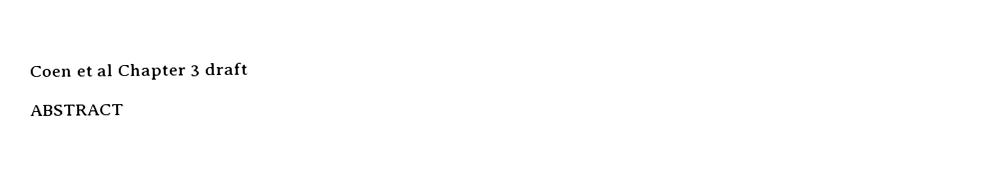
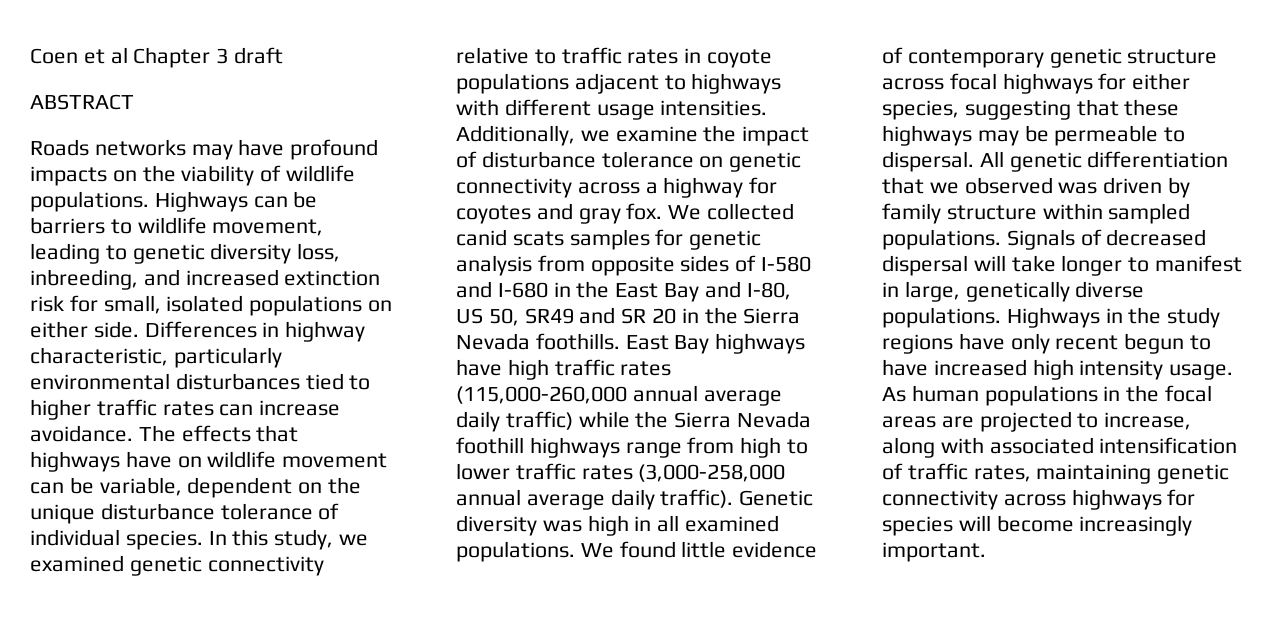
(124, 110) none -> [30,139,379,160] [30,165,356,186] [30,191,318,212] [30,217,324,236] [30,243,341,264] [30,269,381,290] [30,295,393,316] [30,321,366,342] [30,347,282,368] [30,373,371,390] [30,399,341,420] [30,425,299,442] [30,451,388,472] [30,477,362,498] [30,503,340,524] [30,529,369,550] [30,555,324,576] [456,47,773,68] [456,73,782,94] [456,99,768,120] [456,125,810,146] [456,151,802,172] [456,177,778,198] [456,203,795,224] [456,229,762,250] [456,255,812,276] [456,281,791,302] [456,307,801,326] [456,333,806,354] [456,359,672,380] [456,385,782,406] [456,411,812,432] [456,437,809,458] [456,463,786,482] [456,489,814,510] [456,515,780,536] [456,541,818,562] [882,47,1218,68] [882,73,1191,94] [882,99,1180,120] [882,125,1186,146] [882,151,1229,172] [882,177,1191,198] [882,203,1191,224] [882,229,1207,250] [882,255,1243,276] [882,281,1145,302] [882,307,1221,328] [882,333,1212,354] [882,359,1234,380] [882,385,1213,406] [882,411,1192,432] [882,437,1238,458] [882,463,1230,484] [882,489,1196,510] [882,515,1193,536] [882,542,986,562] // Roads networks may have profound impacts on the viability of wildlife populations. Highways can be barriers to wildlife movement, leading to genetic diversity loss, inbreeding, and increased extinction risk for small, isolated populations on either side. Differences in highway characteristic, particularly environmental disturbances tied to higher traffic rates can increase avoidance. The effects that highways have on wildlife movement can be variable, dependent on the unique disturbance tolerance of individual species. In this study, we examined genetic connectivity relative to traffic rates in coyote populations adjacent to highways with different usage intensities. Additionally, we examine the impact of disturbance tolerance on genetic connectivity across a highway for coyotes and gray fox. We collected canid scats samples for genetic analysis from opposite sides of I-580 and I-680 in the East Bay and I-80, US 50, SR49 and SR 20 in the Sierra Nevada foothills. East Bay highways have high traffic rates (115,000-260,000 annual average daily traffic) while the Sierra Nevada foothill highways range from high to lower traffic rates (3,000-258,000 annual average daily traffic). Genetic diversity was high in all examined populations. We found little evidence of contemporary genetic structure across focal highways for either species, suggesting that these highways may be permeable to dispersal. All genetic differentiation that we observed was driven by family structure within sampled populations. Signals of decreased dispersal will take longer to manifest in large, genetically diverse populations. Highways in the study regions have only recent begun to have increased high intensity usage. As human populations in the focal areas are projected to increase, along with associated intensification of traffic rates, maintaining genetic connectivity across highways for species will become increasingly important.

